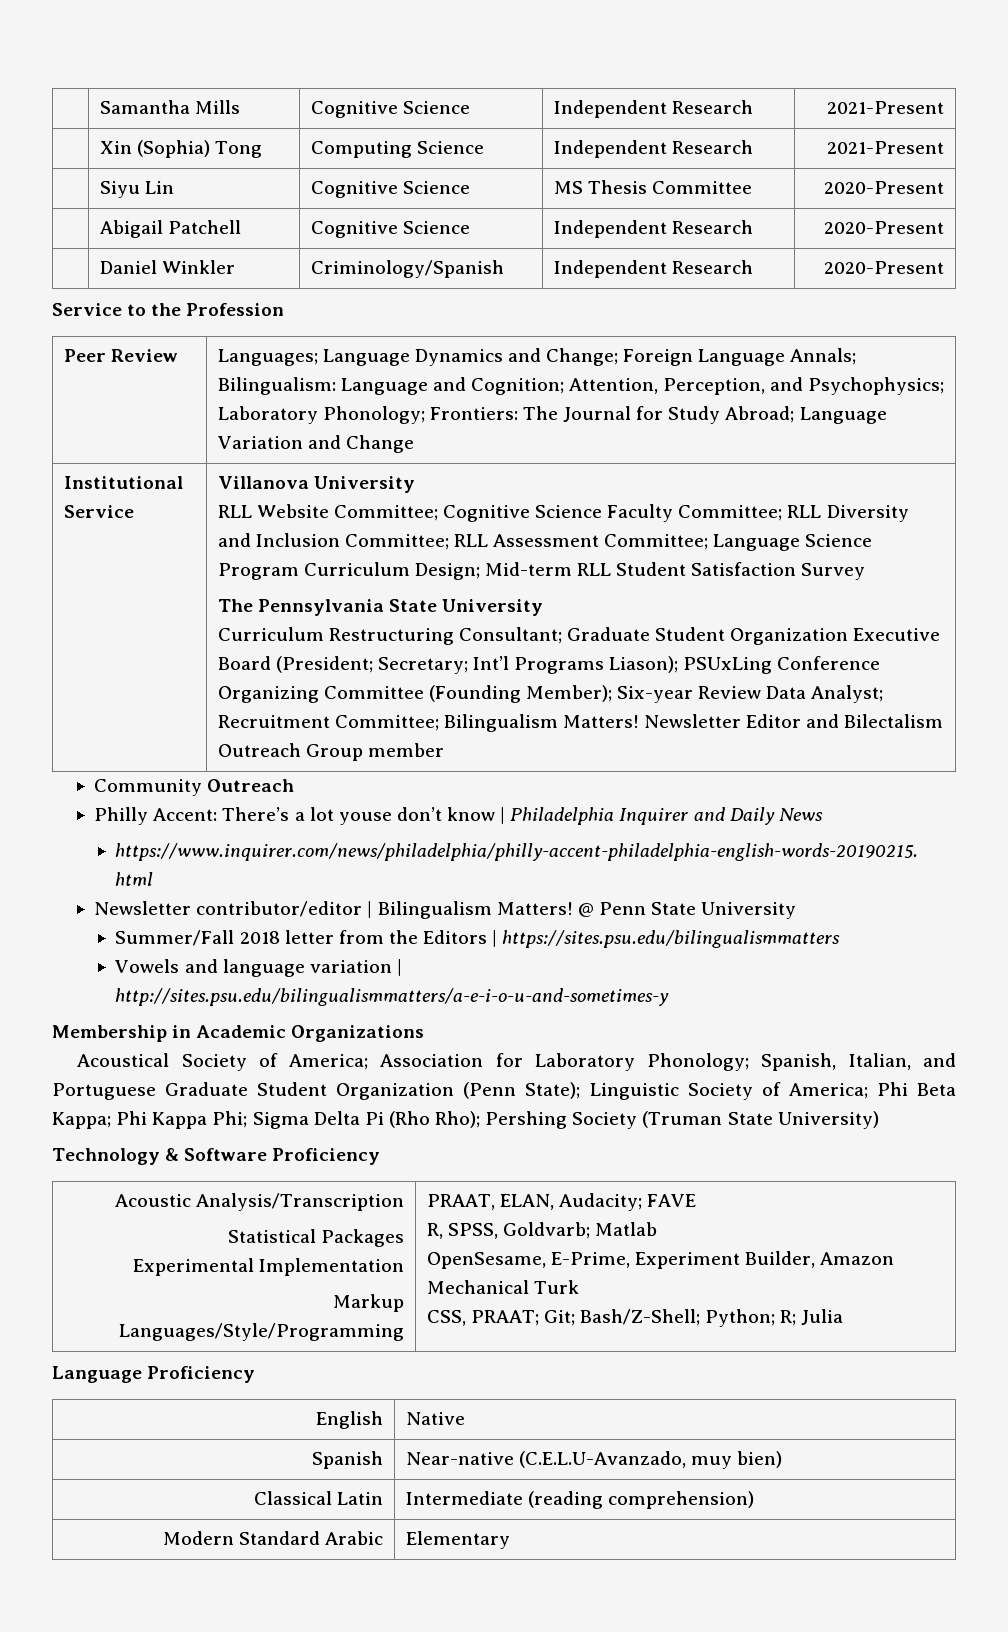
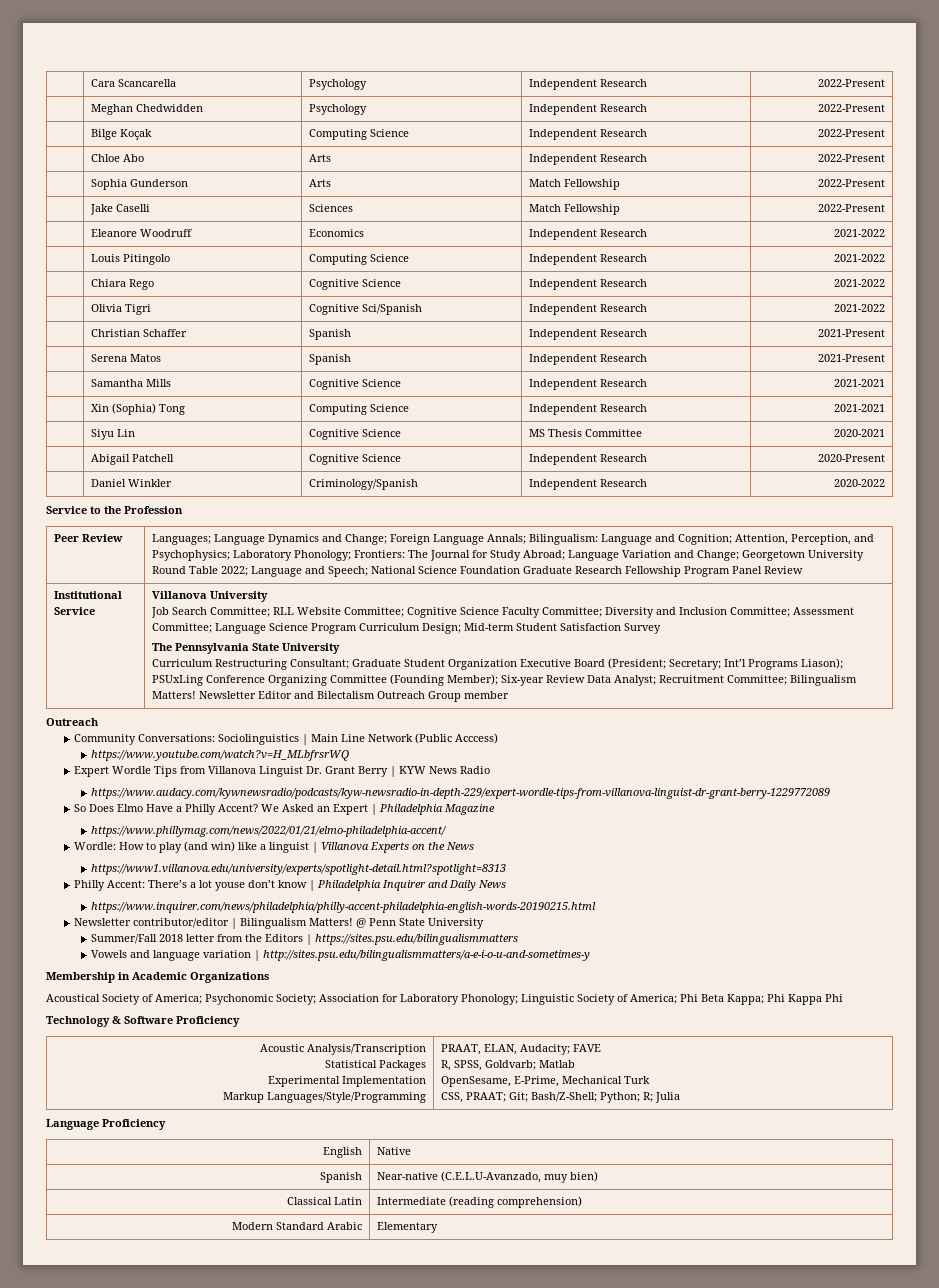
(99, 107) none -> [91,79,177,87] [309,79,368,90] [529,79,648,90] [817,79,885,87] [91,104,204,115] [309,104,368,115] [529,104,648,115] [817,104,885,112] [91,129,153,140] [309,129,410,140] [529,129,648,140] [817,129,885,137] [91,154,145,162] [309,154,332,162] [529,154,648,165] [817,154,885,162] [91,179,189,190] [309,179,332,187] [529,179,621,190] [817,179,885,187] [90,204,151,215] [309,204,354,212] [529,204,621,215] [817,204,885,212] [91,229,193,237] [309,229,365,237] [529,229,648,240] [833,229,885,237] [91,254,171,265] [309,254,410,265] [529,254,648,265] [833,254,885,262] [91,279,155,290] [309,279,402,290] [529,279,648,290] [833,279,885,287] [91,304,152,315] [309,304,423,315] [529,304,648,315] [833,304,885,312] [91,329,188,337] [309,329,352,340] [529,329,648,340] [817,329,885,337] [91,354,162,362] [309,354,352,365] [529,354,648,365] [817,354,885,362] | Cara Scancarella | Psychology | Independent Research | 2022-Present // | Meghan Chedwidden | Psychology | Independent Research | 2022-Present // | Bilge Koçak | Computing Science | Independent Research | 2022-Present // | Chloe Abo | Arts | Independent Research | 2022-Present // | Sophia Gunderson | Arts | Match Fellowship | 2022-Present // | Jake Caselli | Sciences | Match Fellowship | 2022-Present // | Eleanore Woodruff | Economics | Independent Research | 2021-2022 // | Louis Pitingolo | Computing Science | Independent Research | 2021-2022 // | Chiara Rego | Cognitive Science | Independent Research | 2021-2022 // | Olivia Tigri | Cognitive Sci/Spanish | Independent Research | 2021-2022 // | Christian Schaffer | Spanish | Independent Research | 2021-Present // | Serena Matos | Spanish | Independent Research | 2021-Present //
[827,101,945,114] 2021-Present -> [833,379,885,387] 2021-2021
[827,141,945,154] 2021-Present -> [833,404,885,412] 2021-2021
[824,181,945,194] 2020-Present -> [833,429,885,437] 2020-2021
[824,261,945,274] 2020-Present -> [833,479,885,487] 2020-2022
[345,435,414,453] Change -> [697,550,865,561] [152,566,804,577] Change; Georgetown University Round Table 2022; Language and Speech; National Science Foundation Graduate Research Fellowship Program Panel Review
(415, 484) none -> [151,607,271,618] Job Search Committee;
[787,505,822,518] RLL -> (603, 612) none
[453,534,488,547] RLL -> (791, 612) none
[577,563,612,576] RLL -> (515, 627) none
(444, 750) none -> [46,718,99,726] // Outreach
[207,779,295,792] Outreach -> [138,733,499,745] [90,750,349,761] [74,766,491,777] [90,788,830,799] [74,804,496,815] [90,826,447,837] [74,841,475,853] [90,864,506,875] Conversations: Sociolinguistics | Main Line Network (Public Acccess) // https://www.youtube.com/watch?v=H_MLbfrsrWQ // Expert Wordle Tips from Villanova Linguist Dr. Grant Berry | KYW News Radio // https://www.audacy.com/kywnewsradio/podcasts/kyw-newsradio-in-depth-229/expert-wordle-tips-from-villanova-linguist-dr-grant-berry-1229772089 // So Does Elmo Have a Philly Accent? We Asked an Expert | Philadelphia Magazine // https://www.phillymag.com/news/2022/01/21/elmo-philadelphia-accent/ // Wordle: How to play (and win) like a linguist | Villanova Experts on the News // https://www1.villanova.edu/university/experts/spotlight-detail.html?spotlight=8313
(369, 1062) none -> [205,994,316,1005] Psychonomic Society;
[761,1053,956,1071] [52,1082,581,1100] Spanish, Italian, and Portuguese Graduate Student Organization (Penn State); -> (518, 999) none
[212,1111,879,1129] Phi; Sigma Delta Pi (Rho Rho); Pershing Society (Truman State University) -> [825,994,843,1002] Phi
[634,1251,895,1269] Experiment Builder, Amazon -> (560, 1081) none

